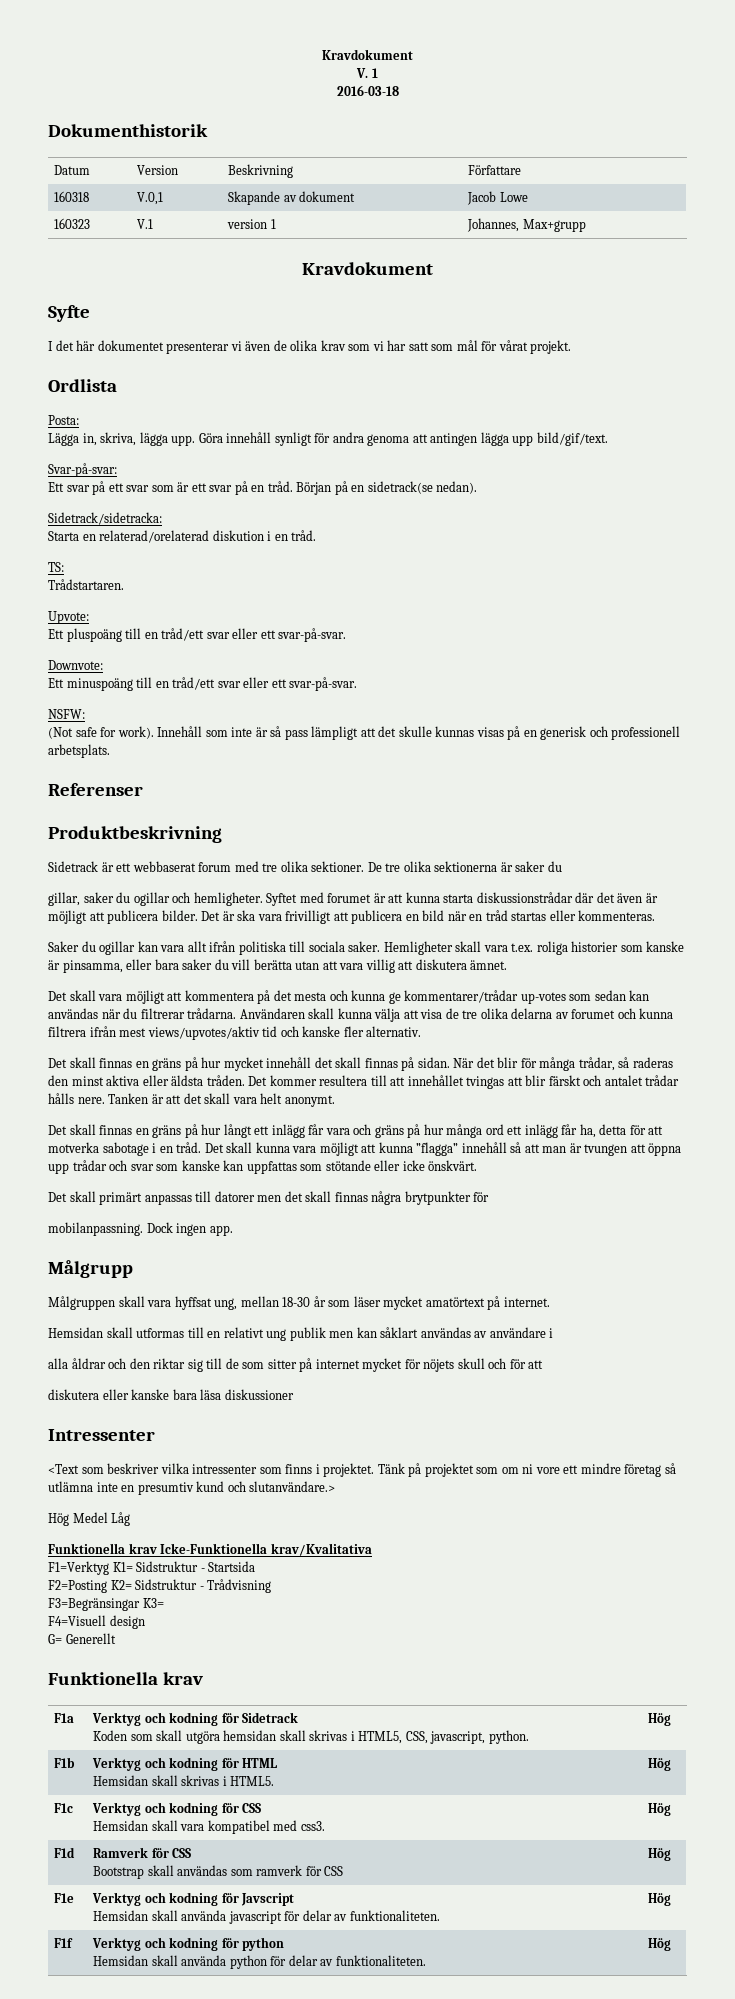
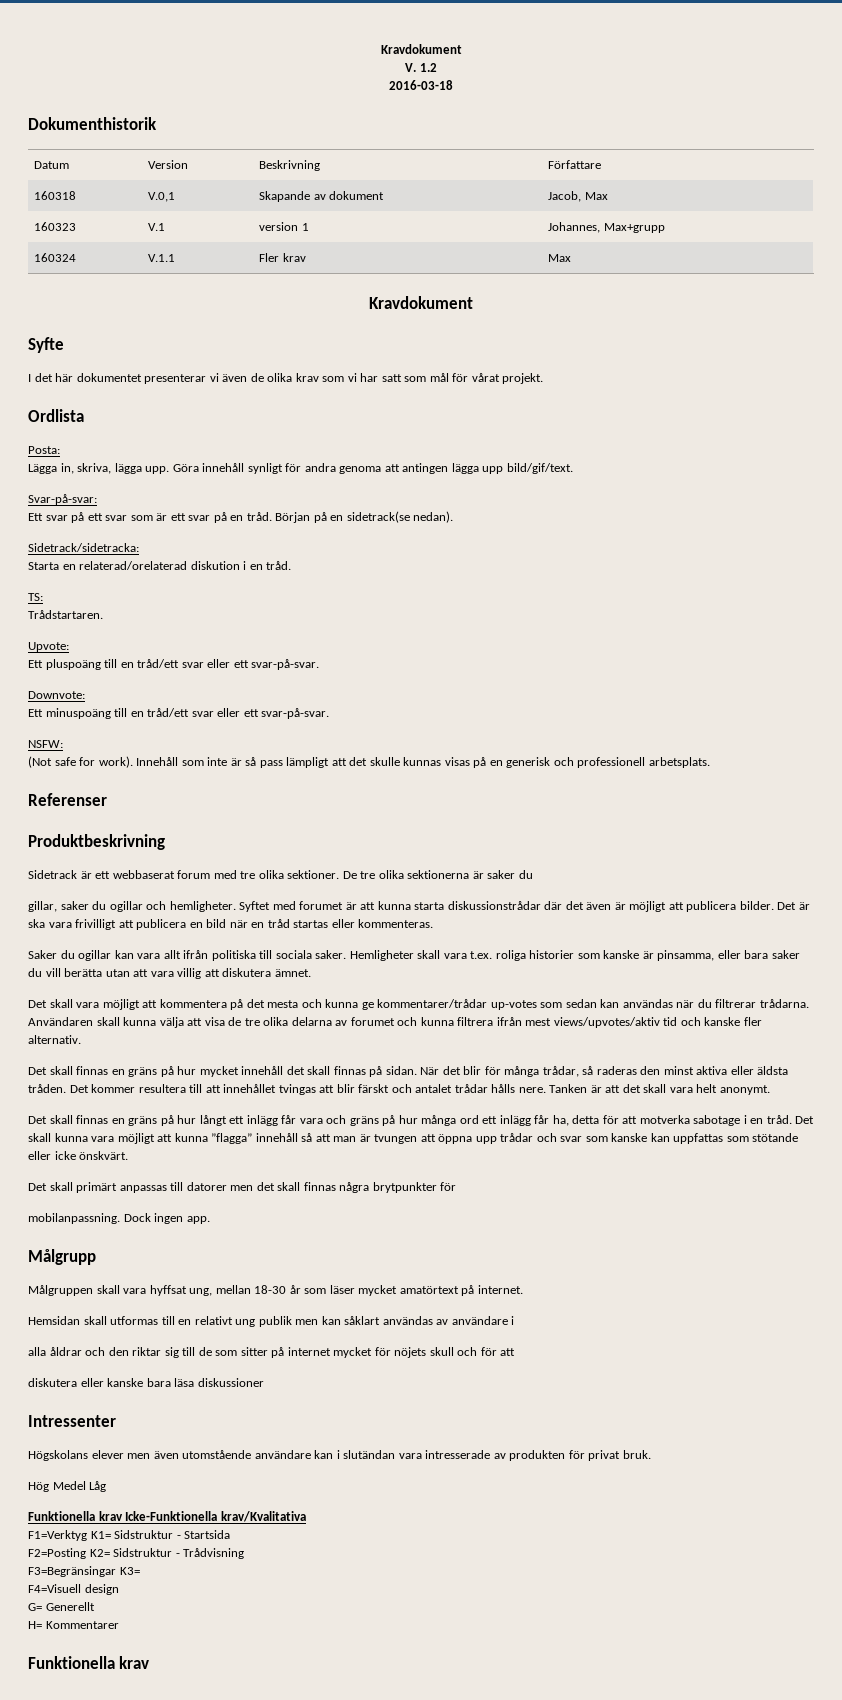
[371,68,378,78] 1 -> [419,63,437,72] 1.2
[466,191,528,205] Jacob Lowe -> [548,191,608,202] Jacob, Max
(586, 225) none -> [34,253,77,262] [148,254,176,262] [259,253,306,262] [548,254,572,262] // 160324 | V.1.1 | Fler krav | Max
[48,1463,676,1477] [48,1481,336,1495] <Text som beskriver vilka intressenter som finns i projektet. Tänk på projektet som om ni vore ett mindre företag så utlämna inte en presumtiv kund och slutanvändare.> -> [28,1450,651,1461] Högskolans elever men även utomstående användare kan i slutändan vara intresserade av produkten för privat bruk.
[48,1672,203,1685] [53,1713,74,1723] [91,1712,299,1726] [92,1730,529,1744] [647,1713,671,1726] [53,1757,75,1768] [91,1757,278,1771] [92,1775,275,1786] [647,1758,671,1771] [53,1803,73,1813] [91,1802,262,1816] [92,1820,325,1834] [647,1803,671,1816] [53,1847,75,1858] [92,1847,192,1858] [92,1865,344,1879] [647,1848,671,1861] [53,1893,74,1903] [91,1892,295,1906] [92,1910,440,1924] [647,1893,671,1906] [53,1938,73,1948] [91,1937,285,1951] [92,1955,426,1969] [647,1938,671,1951] // Funktionella krav // F1a | Verktyg och kodning för Sidetrack // Koden som skall utgöra hemsidan skall skrivas i HTML5, CSS, javascript, python. | Hög // F1b | Verktyg och kodning för HTML // Hemsidan skall skrivas i HTML5. | Hög // F1c | Verktyg och kodning för CSS // Hemsidan skall vara kompatibel med css3. | Hög // F1d | Ramverk för CSS // Bootstrap skall användas som ramverk för CSS | Hög // F1e | Verktyg och kodning för Javscript // Hemsidan skall använda javascript för delar av funktionaliteten. | Hög // F1f | Verktyg och kodning för python // Hemsidan skall använda python för delar av funktionaliteten. | Hög -> [28,1621,119,1629] [28,1656,150,1669] // H= Kommentarer // Funktionella krav

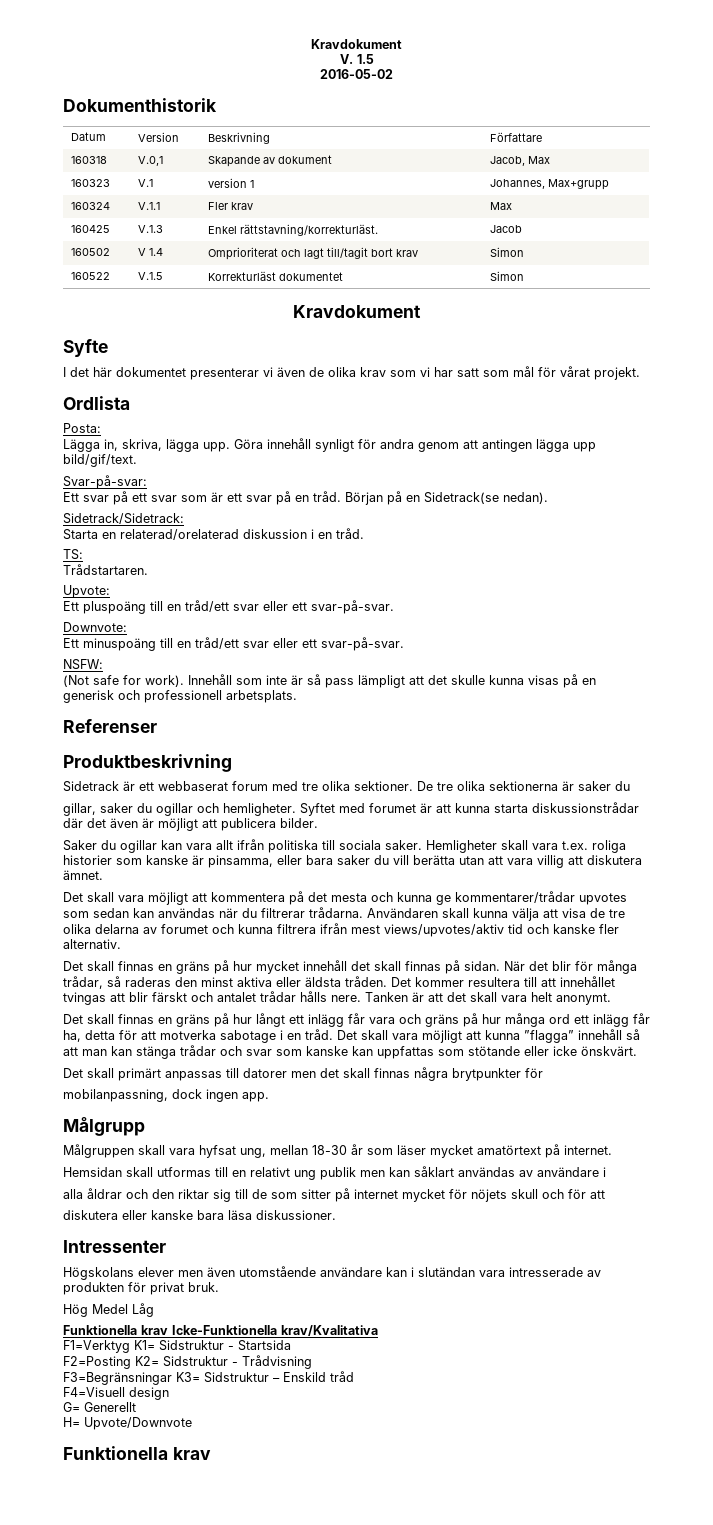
[419,63,437,72] [389,80,453,90] 1.2 // 2016-03-18 -> [356,54,374,64] [320,69,393,79] 1.5 // 2016-05-02
(572, 258) none -> [70,225,110,233] [137,225,163,233] [207,224,378,236] [489,225,522,233] [70,248,110,256] [137,248,163,256] [207,247,418,260] [489,247,524,257] [70,272,110,280] [137,272,163,280] [207,271,343,281] [489,271,524,281] // 160425 | V.1.3 | Enkel rättstavning/korrekturläst. | Jacob // 160502 | V 1.4 | Omprioriterat och lagt till/tagit bort krav | Simon // 160522 | V.1.5 | Korrekturläst dokumentet | Simon
[339,466,382,474] genoma -> [418,442,459,452] genom
[346,511,410,523] sidetrack(se -> [424,492,499,504] Sidetrack(se
[28,543,139,552] Sidetrack/sidetracka: -> [63,513,184,524] Sidetrack/Sidetrack:
[190,561,240,570] diskution -> [243,529,307,539] diskussion
[403,757,442,766] kunnas -> [489,675,524,685] kunna
[777,902,810,910] [28,919,434,930] Det är ska vara frivilligt att publicera en bild när en tråd startas eller kommenteras. -> (318, 823) none
[490,1000,537,1010] up-votes -> [579,893,627,905] upvotes
[54,1133,88,1142] kunna -> (388, 1035) none
[359,1134,497,1144] är tvungen att öppna upp -> [111,1046,176,1059] kan stänga
[28,1213,151,1224] mobilanpassning. Dock -> [63,1089,202,1102] mobilanpassning, dock
[149,1285,187,1296] hyffsat -> [199,1145,236,1158] hyfsat
[197,1378,264,1387] diskussioner -> [256,1210,336,1220] diskussioner.
[28,1566,116,1577] F3=Begränsingar -> [63,1372,172,1385] F3=Begränsningar
(140, 1571) none -> [204,1371,354,1383] Sidstruktur – Enskild tråd
[45,1621,119,1629] Kommentarer -> [84,1417,192,1430] Upvote/Downvote

